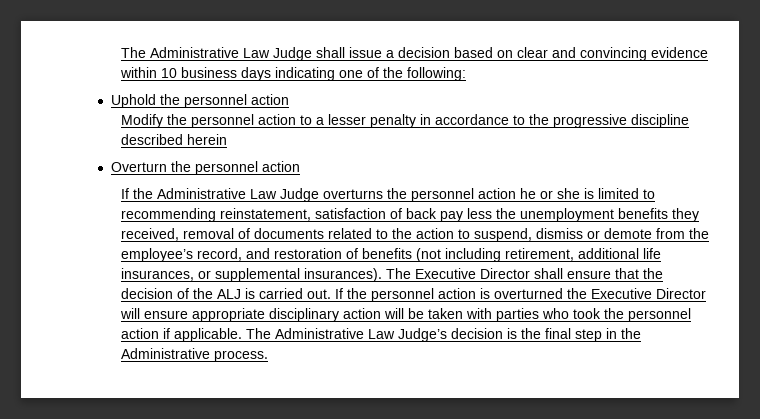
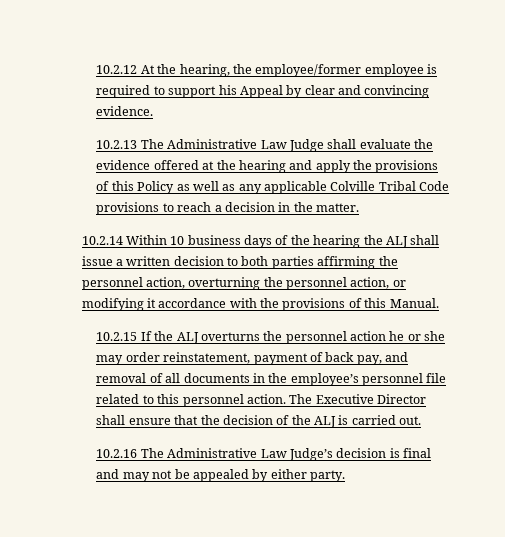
(121, 52) none -> [96,64,438,77] [96,85,430,98] [96,106,154,116] [96,140,138,149] 10.2.12 At the hearing, the employee/former employee is required to support his Appeal by clear and convincing evidence. // 10.2.13
[349,47,709,61] [120,67,467,81] [110,94,289,108] [121,114,690,128] [121,134,228,145] [110,161,300,175] [121,188,320,202] issue a decision based on clear and convincing evidence within 10 business days indicating one of the following: // Uphold the personnel action // Modify the personnel action to a lesser penalty in accordance to the progressive discipline described herein // Overturn the personnel action // If the Administrative Law Judge -> [359,139,434,149] [96,160,439,173] [96,181,450,194] [96,202,360,215] [81,235,440,248] [81,256,398,269] [81,277,406,290] [81,298,439,311] [96,331,199,344] evaluate the evidence offered at the hearing and apply the provisions of this Policy as well as any applicable Colville Tribal Code provisions to reach a decision in the matter. // 10.2.14 Within 10 business days of the hearing the ALJ shall issue a written decision to both parties affirming the personnel action, overturning the personnel action, or modifying it accordance with the provisions of this Manual. // 10.2.15 If the ALJ
[584,188,656,199] [121,208,700,222] [121,228,710,242] [121,248,662,262] [121,268,383,282] is limited to recommending reinstatement, satisfaction of back pay less the unemployment benefits they received, removal of documents related to the action to suspend, dismiss or demote from the employee’s record, and restoration of benefits (not including retirement, additional life insurances, or supplemental insurances). -> [96,352,409,365] [96,373,447,386] [96,394,286,407] may order reinstatement, payment of back pay, and removal of all documents in the employee’s personnel file related to this personnel action.
[335,288,707,302] [120,308,692,322] [121,328,243,342] If the personnel action is overturned the Executive Director will ensure appropriate disciplinary action will be taken with parties who took the personnel action if applicable. -> [96,449,138,458] // 10.2.16
[521,328,642,342] [121,348,269,362] the final step in the Administrative process. -> [403,448,432,458] [96,469,346,482] final and may not be appealed by either party.

